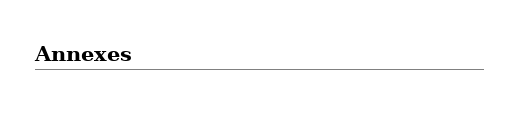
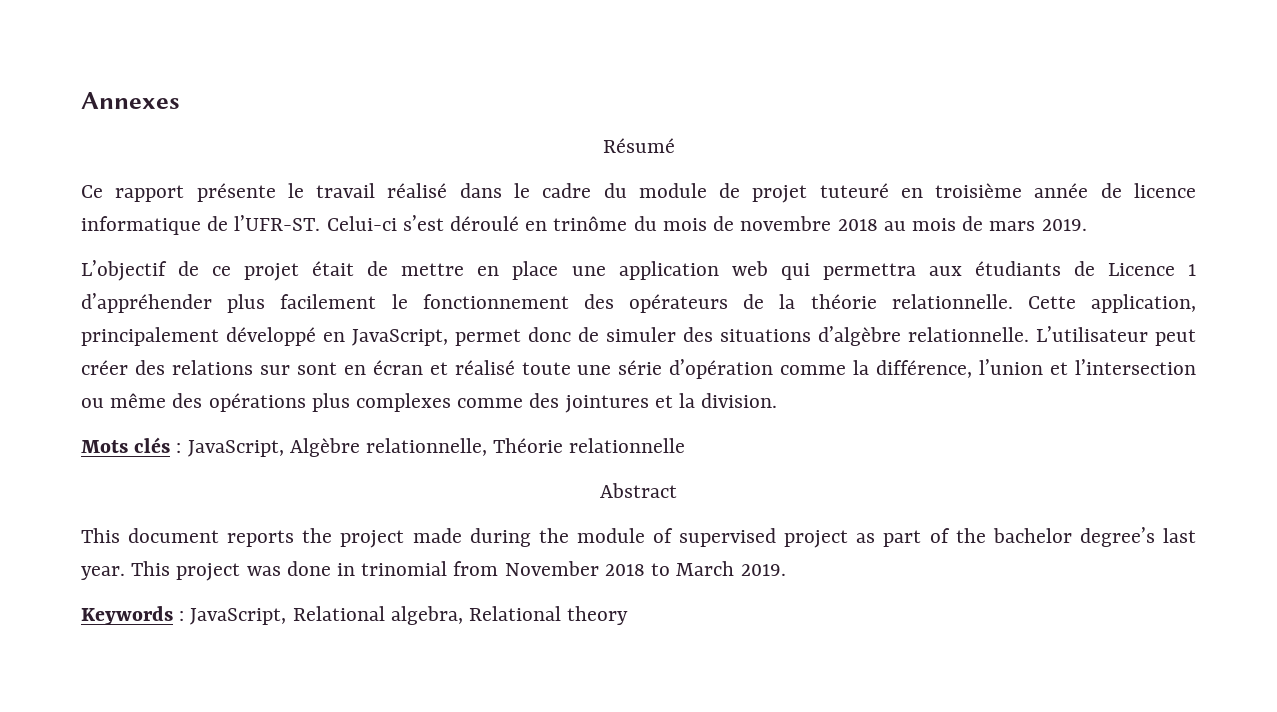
(132, 53) none -> [602,138,675,153] [81,183,1197,203] [81,215,1087,235] [81,260,1196,281] [81,293,1196,313] [81,326,1196,346] [81,359,1197,379] [81,393,778,413] [81,437,686,457] [600,483,677,498] [81,527,1196,548] [81,561,786,581] [81,606,629,625] // Résumé // Ce rapport présente le travail réalisé dans le cadre du module de projet tuteuré en troisième année de licence informatique de l’UFR-ST. Celui-ci s’est déroulé en trinôme du mois de novembre 2018 au mois de mars 2019. // L’objectif de ce projet était de mettre en place une application web qui permettra aux étudiants de Licence 1 d’appréhender plus facilement le fonctionnement des opérateurs de la théorie relationnelle. Cette application, principalement développé en JavaScript, permet donc de simuler des situations d’algèbre relationnelle. L’utilisateur peut créer des relations sur sont en écran et réalisé toute une série d’opération comme la différence, l’union et l’intersection ou même des opérations plus complexes comme des jointures et la division. // Mots clés : JavaScript, Algèbre relationnelle, Théorie relationnelle // Abstract // This document reports the project made during the module of supervised project as part of the bachelor degree’s last year. This project was done in trinomial from November 2018 to March 2019. // Keywords : JavaScript, Relational algebra, Relational theory

